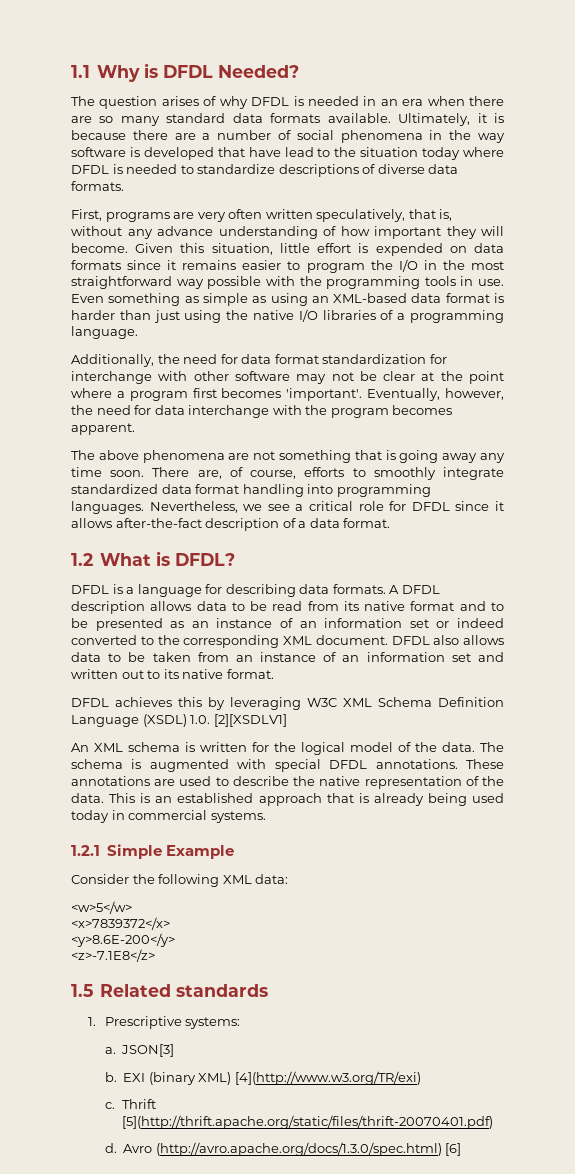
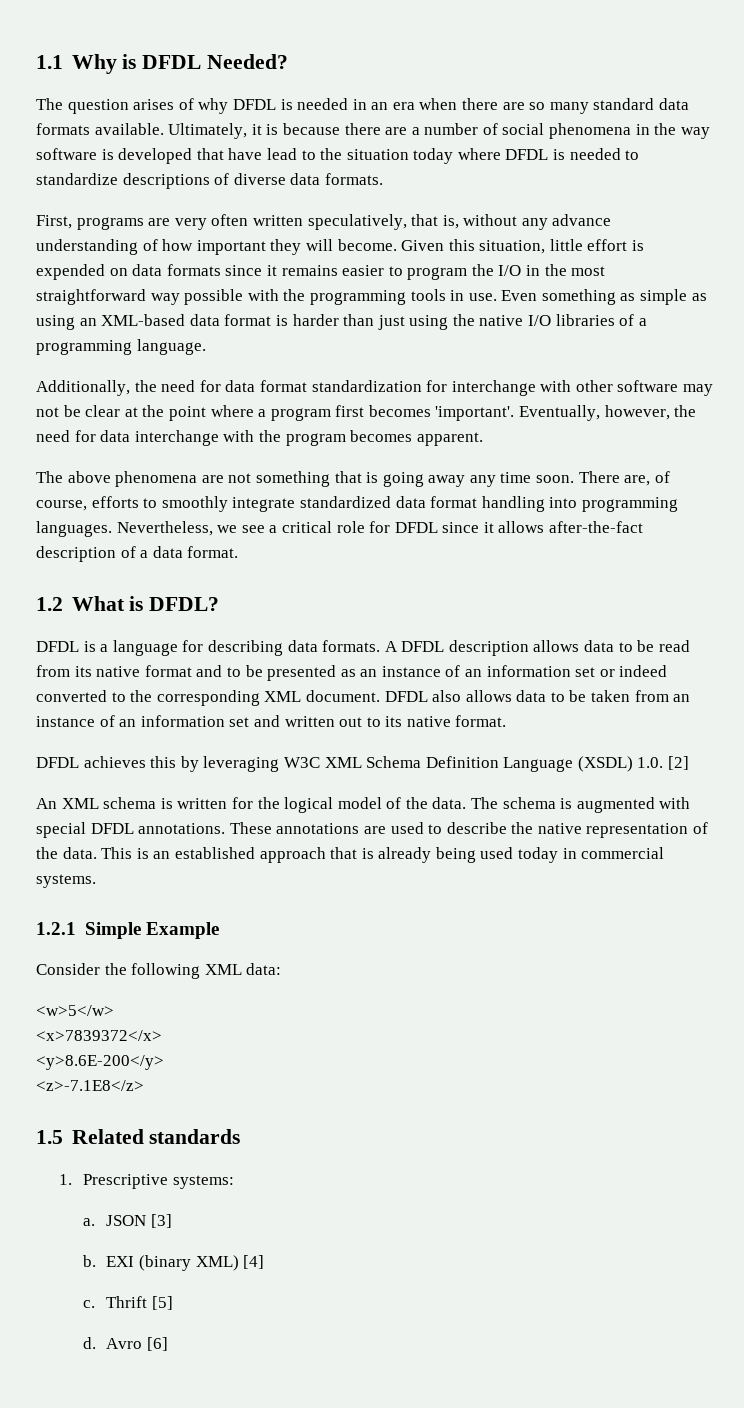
[213,714,287,727] [2][XSDLV1] -> [668,756,690,770] [2]
[121,1044,175,1057] JSON[3] -> [106,1214,173,1228] JSON [3]
[234,1071,421,1085] [4](http://www.w3.org/TR/exi) -> [243,1255,265,1269] [4]
[121,1115,493,1129] [5](http://thrift.apache.org/static/files/thrift-20070401.pdf) -> [152,1296,174,1310] [5]
[155,1142,442,1156] (http://avro.apache.org/docs/1.3.0/spec.html) -> (143, 1343) none

